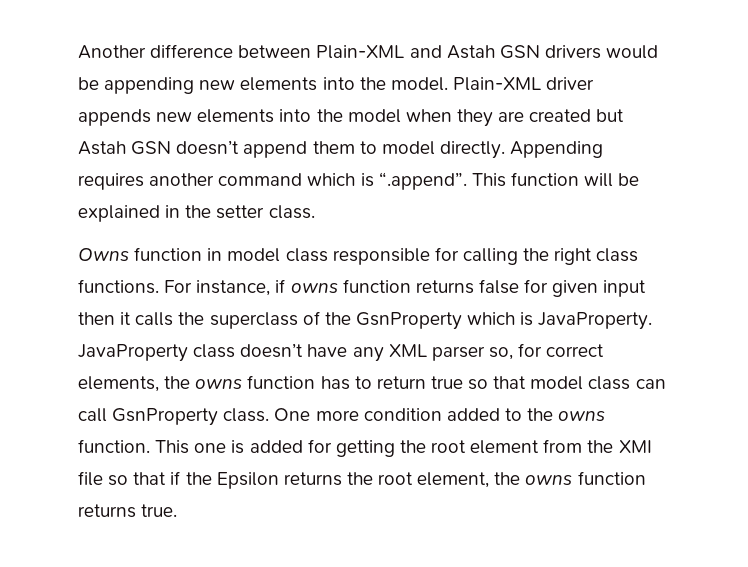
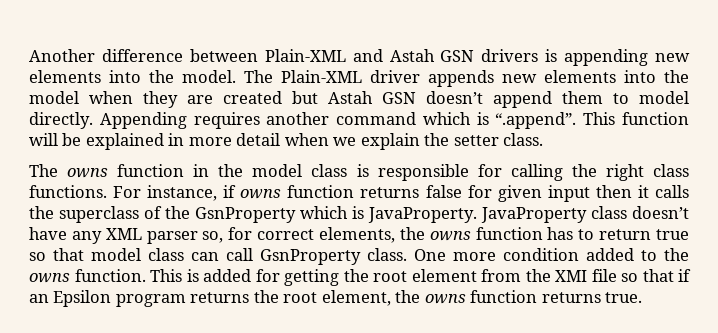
[606,45,659,59] [78,77,99,90] would be -> [545,49,558,62] is
(448, 84) none -> [244,70,273,83] The
(181, 211) none -> [188,133,420,150] more detail when we explain
[78,248,129,261] Owns -> [29,164,109,178] The owns
[227,248,328,262] model class -> [218,164,369,177] the model class is
[194,443,227,453] one -> (182, 275) none
[185,472,279,489] the Epsilon -> [29,290,186,307] an Epsilon program

